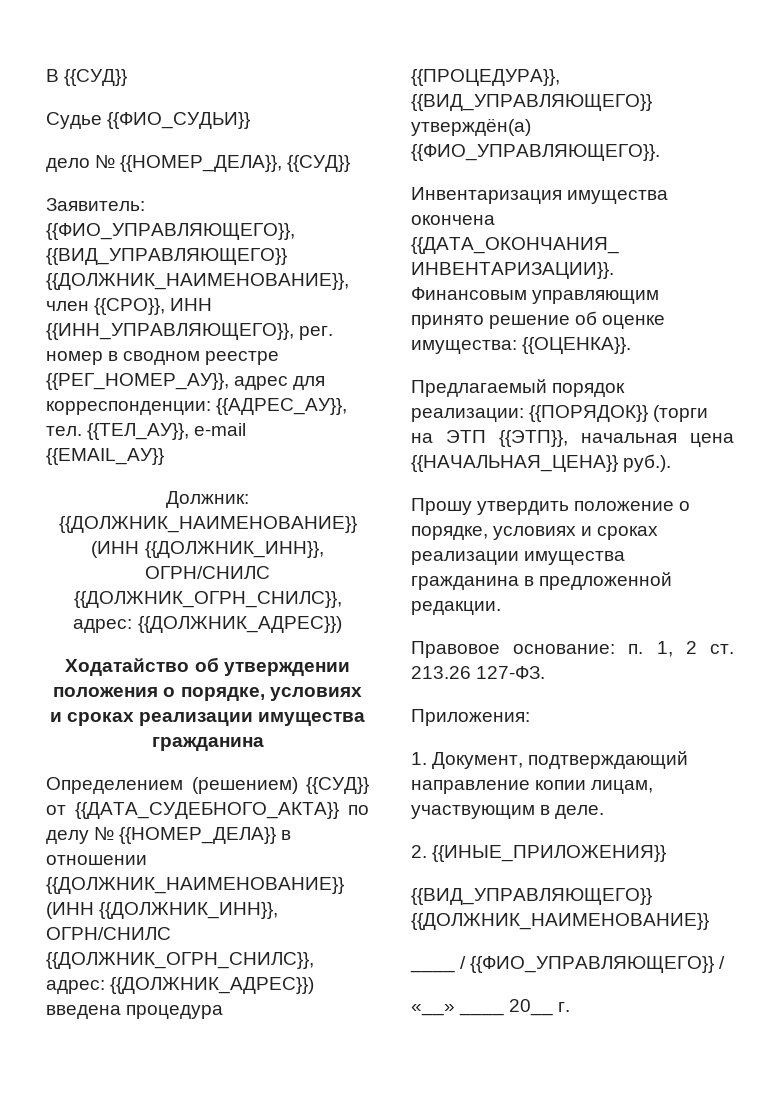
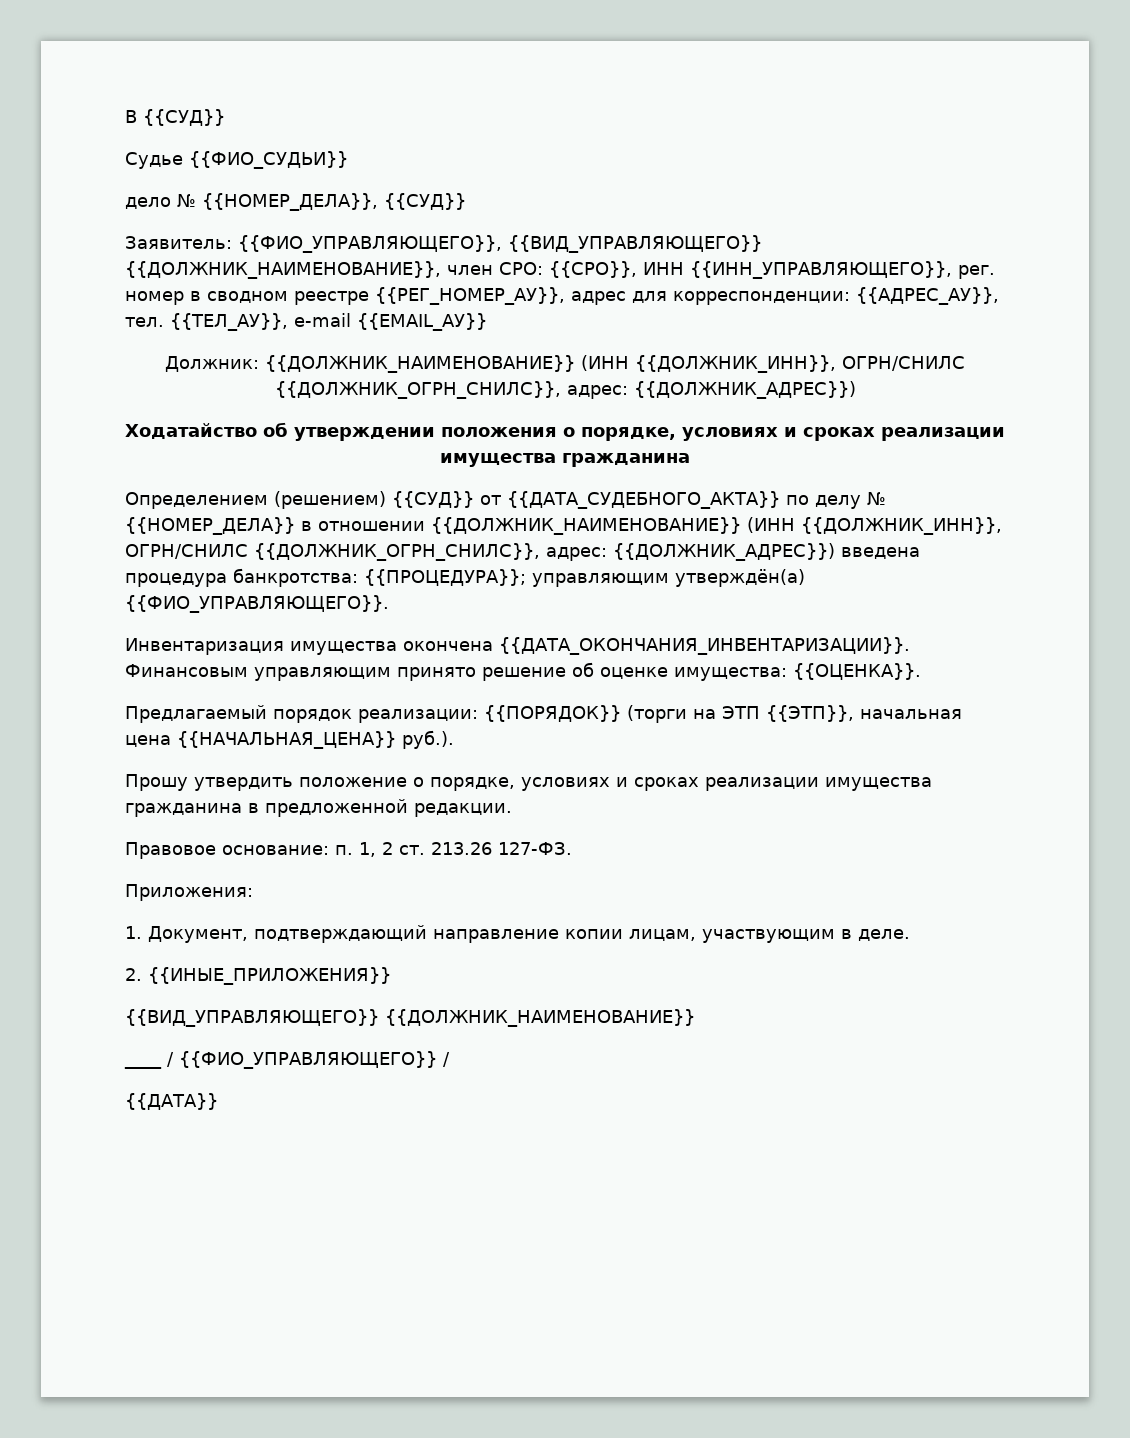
(89, 306) none -> [499,262,543,275] СРО:
[411,69,560,86] [411,94,652,111] {{ПРОЦЕДУРА}}, {{ВИД_УПРАВЛЯЮЩЕГО}} -> [233,568,669,587] банкротства: {{ПРОЦЕДУРА}}; управляющим
[411,999,571,1016] «__» ____ 20__ г. -> [125,1093,218,1110] {{ДАТА}}

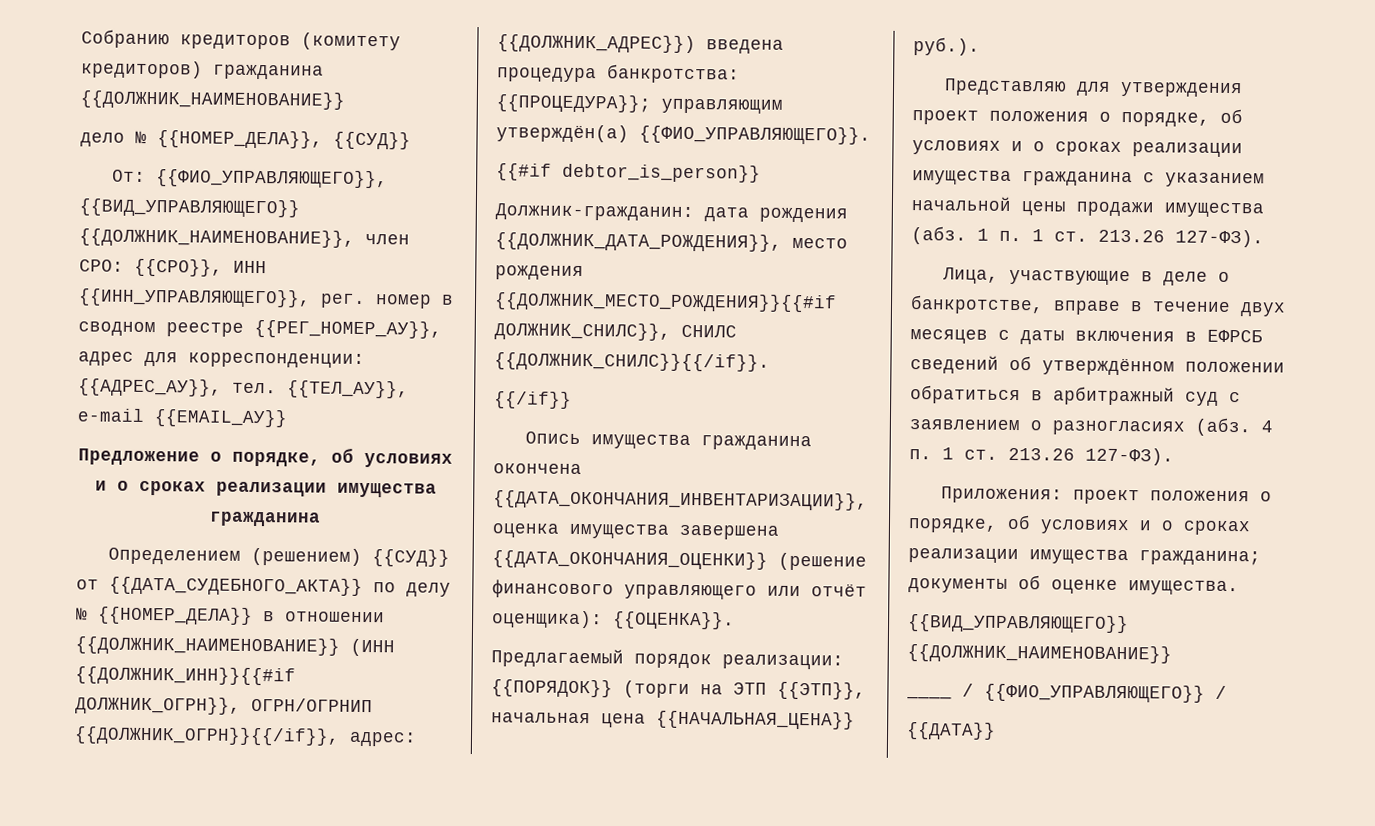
[125,109,225,126] [125,151,348,169] В {{СУД}} // Судье {{ФИО_СУДЬИ}} -> [81,29,401,51] [81,60,324,80] [80,90,345,110] Собранию кредиторов (комитету кредиторов) гражданина {{ДОЛЖНИК_НАИМЕНОВАНИЕ}}
[125,236,232,249] Заявитель: -> [111,169,146,182] От:
[165,355,965,373] [274,381,856,399] [125,422,797,441] Должник: {{ДОЛЖНИК_НАИМЕНОВАНИЕ}} (ИНН {{ДОЛЖНИК_ИНН}}, ОГРН/СНИЛС {{ДОЛЖНИК_ОГРН_СНИЛС}}, адрес: {{ДОЛЖНИК_АДРЕС}}) // Ходатайство об утверждении положения о порядке, условиях и -> [78,447,453,468] [94,480,129,491] Предложение о порядке, об условиях и о
[801,517,1002,535] [125,543,540,561] {{ДОЛЖНИК_ИНН}}, ОГРН/СНИЛС {{ДОЛЖНИК_ОГРН_СНИЛС}}, -> [75,666,296,686] [75,696,373,715] [74,726,340,746] {{ДОЛЖНИК_ИНН}}{{#if ДОЛЖНИК_ОГРН}}, ОГРН/ОГРНИП {{ДОЛЖНИК_ОГРН}}{{/if}},
[125,637,910,655] [125,662,787,681] Инвентаризация имущества окончена {{ДАТА_ОКОНЧАНИЯ_ИНВЕНТАРИЗАЦИИ}}. Финансовым управляющим принято решение об оценке имущества: -> [496,163,761,183] [495,203,848,223] [495,232,848,252] [495,265,584,281] [494,292,837,313] [494,322,737,341] [494,352,770,372] [494,391,572,409] [524,431,812,451] [493,463,582,475] [493,490,868,511] [492,523,779,540] [492,550,867,571] [492,579,867,600] [492,610,603,629] {{#if debtor_is_person}} // Должник-гражданин: дата рождения {{ДОЛЖНИК_ДАТА_РОЖДЕНИЯ}}, место рождения {{ДОЛЖНИК_МЕСТО_РОЖДЕНИЯ}}{{#if ДОЛЖНИК_СНИЛС}}, СНИЛС {{ДОЛЖНИК_СНИЛС}}{{/if}}. // {{/if}} // Опись имущества гражданина окончена {{ДАТА_ОКОНЧАНИЯ_ИНВЕНТАРИЗАЦИИ}}, оценка имущества завершена {{ДАТА_ОКОНЧАНИЯ_ОЦЕНКИ}} (решение финансового управляющего или отчёт оценщика):
[125,774,932,791] [125,799,512,817] [125,842,572,859] [125,884,253,901] [125,925,910,943] [125,967,391,985] Прошу утвердить положение о порядке, условиях и сроках реализации имущества гражданина в предложенной редакции. // Правовое основание: п. 1, 2 ст. 213.26 127-ФЗ. // Приложения: // 1. Документ, подтверждающий направление копии лицам, участвующим в деле. // 2. {{ИНЫЕ_ПРИЛОЖЕНИЯ}} -> [943,78,1243,98] [912,108,1243,127] [912,140,1243,158] [912,170,1265,188] [911,196,1264,218] [911,226,1264,248] [941,267,1230,286] [910,295,1286,317] [910,329,1263,345] [910,355,1285,376] [910,385,1241,406] [909,417,1273,437] [909,447,1174,466] [940,486,1272,505] [908,514,1251,536] [908,548,1261,566] [908,575,1239,596] Представляю для утверждения проект положения о порядке, об условиях и о сроках реализации имущества гражданина с указанием начальной цены продажи имущества (абз. 1 п. 1 ст. 213.26 127-ФЗ). // Лица, участвующие в деле о банкротстве, вправе в течение двух месяцев с даты включения в ЕФРСБ сведений об утверждённом положении обратиться в арбитражный суд с заявлением о разногласиях (абз. 4 п. 1 ст. 213.26 127-ФЗ). // Приложения: проект положения о порядке, об условиях и о сроках реализации имущества гражданина; документы об оценке имущества.

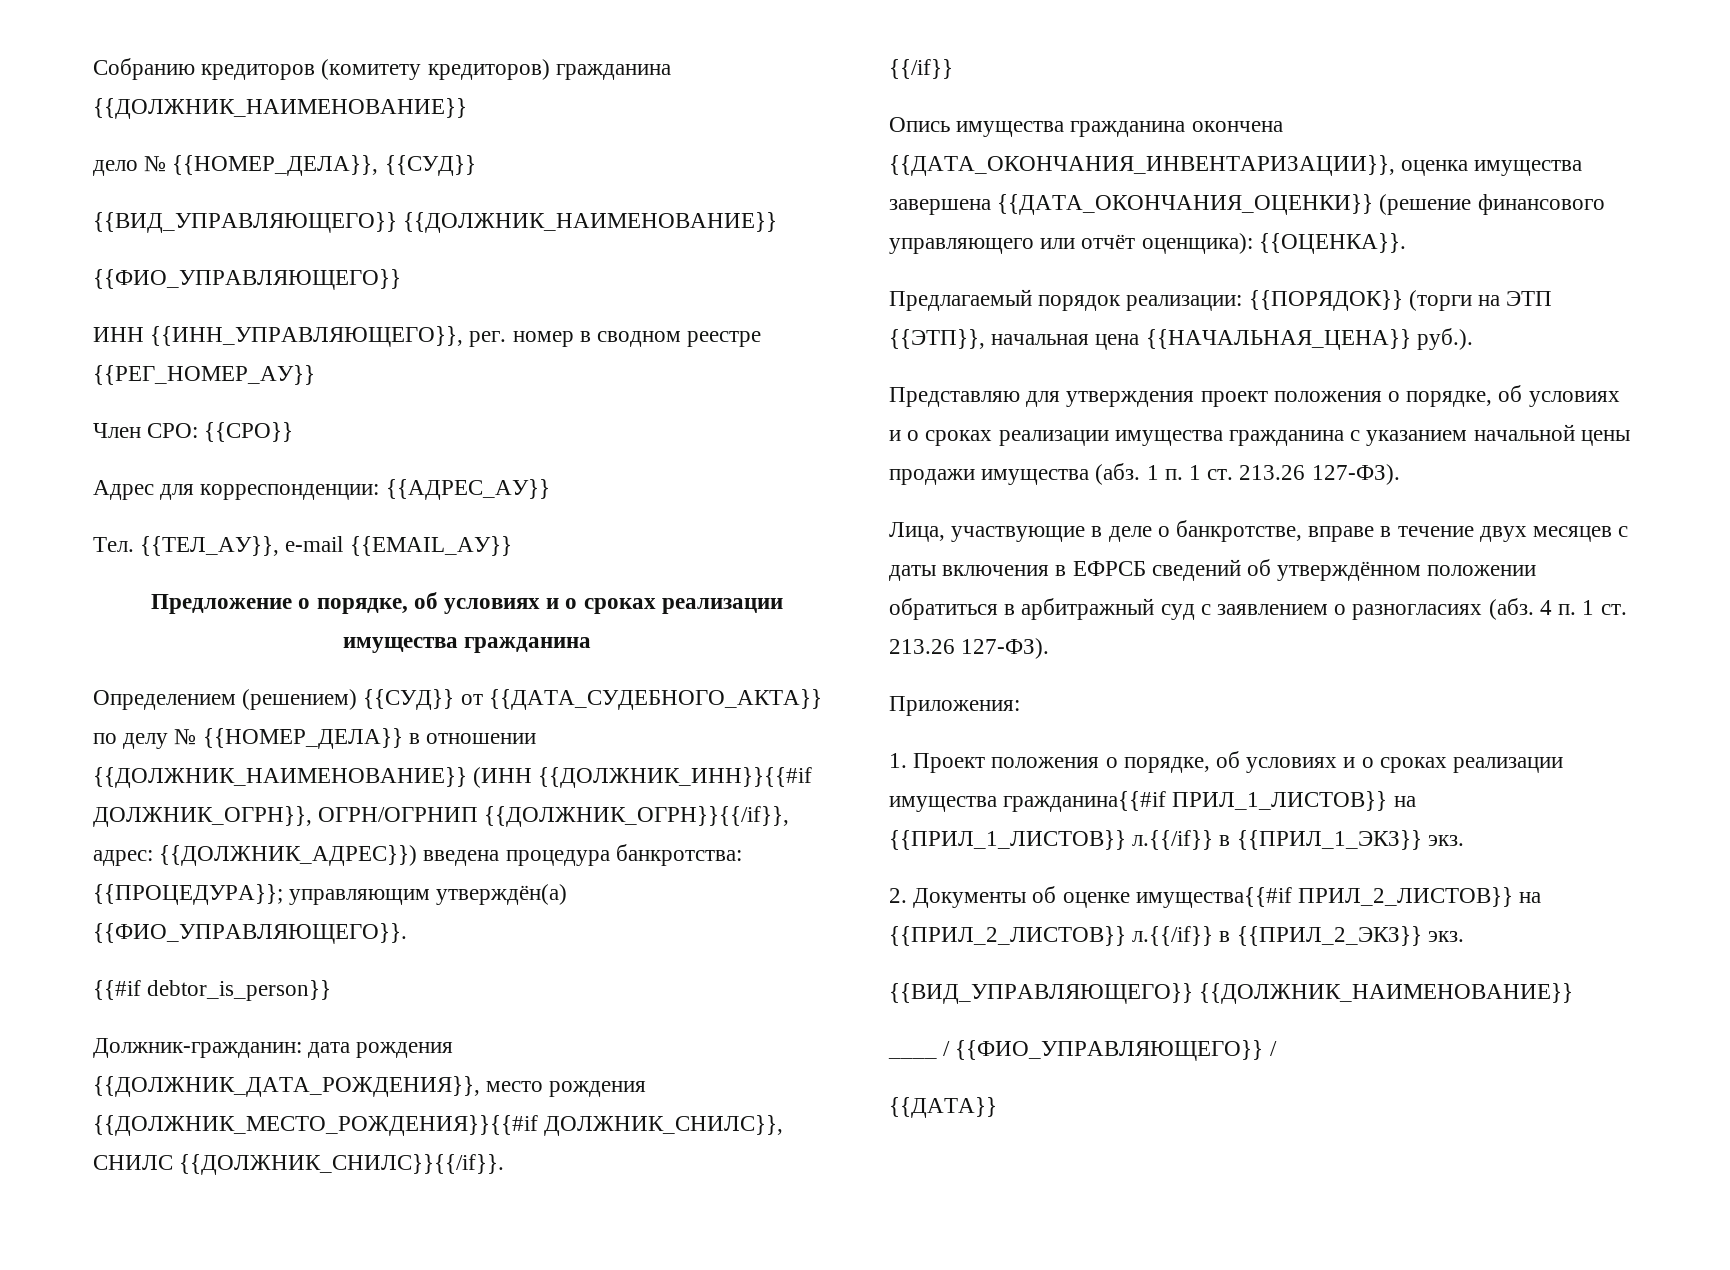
[111,169,388,189] [79,198,300,218] [79,228,410,248] [79,258,223,277] От: {{ФИО_УПРАВЛЯЮЩЕГО}}, {{ВИД_УПРАВЛЯЮЩЕГО}} {{ДОЛЖНИК_НАИМЕНОВАНИЕ}}, член СРО: {{СРО}}, -> [93,212,778,233] [93,269,401,290] {{ВИД_УПРАВЛЯЮЩЕГО}} {{ДОЛЖНИК_НАИМЕНОВАНИЕ}} // {{ФИО_УПРАВЛЯЮЩЕГО}} //
[254,319,442,339] [78,351,365,369] [78,378,277,397] {{РЕГ_НОМЕР_АУ}}, адрес для корреспонденции: {{АДРЕС_АУ}}, тел. -> [93,365,315,385] [93,422,294,442] [93,479,550,500] [93,537,134,552] {{РЕГ_НОМЕР_АУ}} // Член СРО: {{СРО}} // Адрес для корреспонденции: {{АДРЕС_АУ}} // Тел.
[1072,489,1140,505] проект -> [889,753,986,773] // 1. Проект
[1139,550,1261,566] [908,575,1239,596] гражданина; документы об оценке имущества. -> [1003,791,1416,812] [889,830,1464,850] [889,886,1542,908] [889,926,1464,946] гражданина{{#if ПРИЛ_1_ЛИСТОВ}} на {{ПРИЛ_1_ЛИСТОВ}} л.{{/if}} в {{ПРИЛ_1_ЭКЗ}} экз. // 2. Документы об оценке имущества{{#if ПРИЛ_2_ЛИСТОВ}} на {{ПРИЛ_2_ЛИСТОВ}} л.{{/if}} в {{ПРИЛ_2_ЭКЗ}} экз.

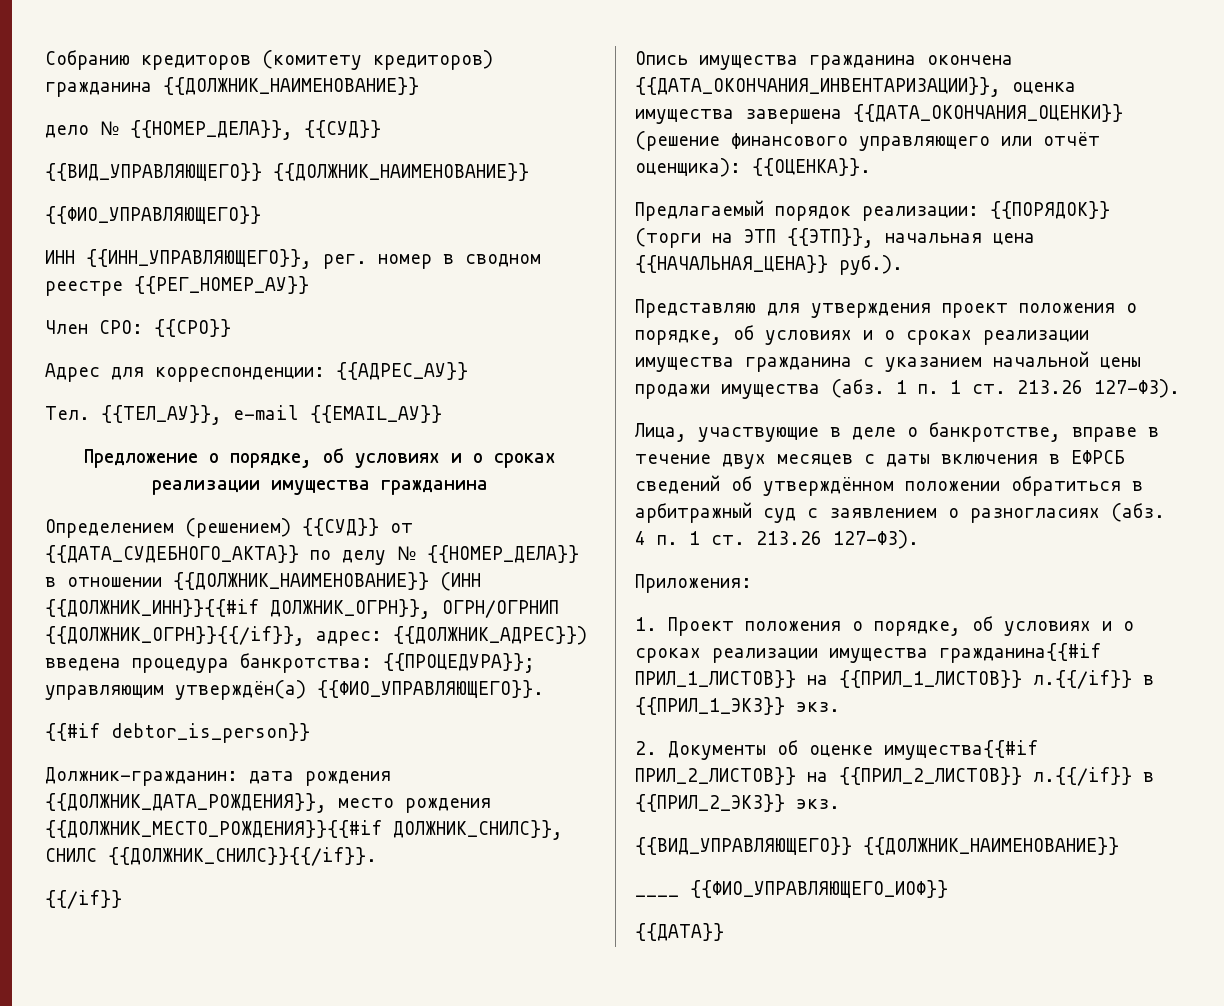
[943,1040,1277,1061] / {{ФИО_УПРАВЛЯЮЩЕГО}} / -> [690,880,948,898] {{ФИО_УПРАВЛЯЮЩЕГО_ИОФ}}

